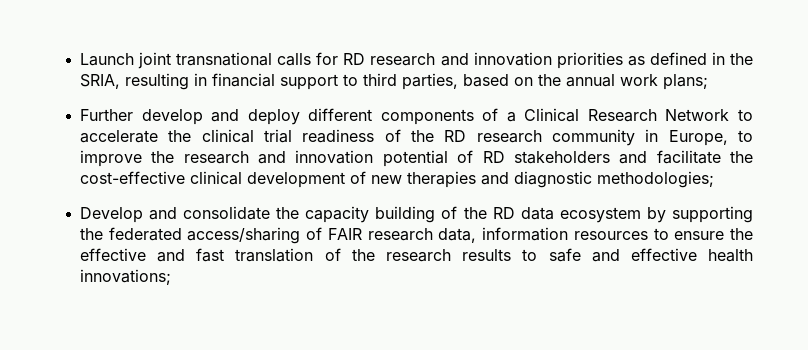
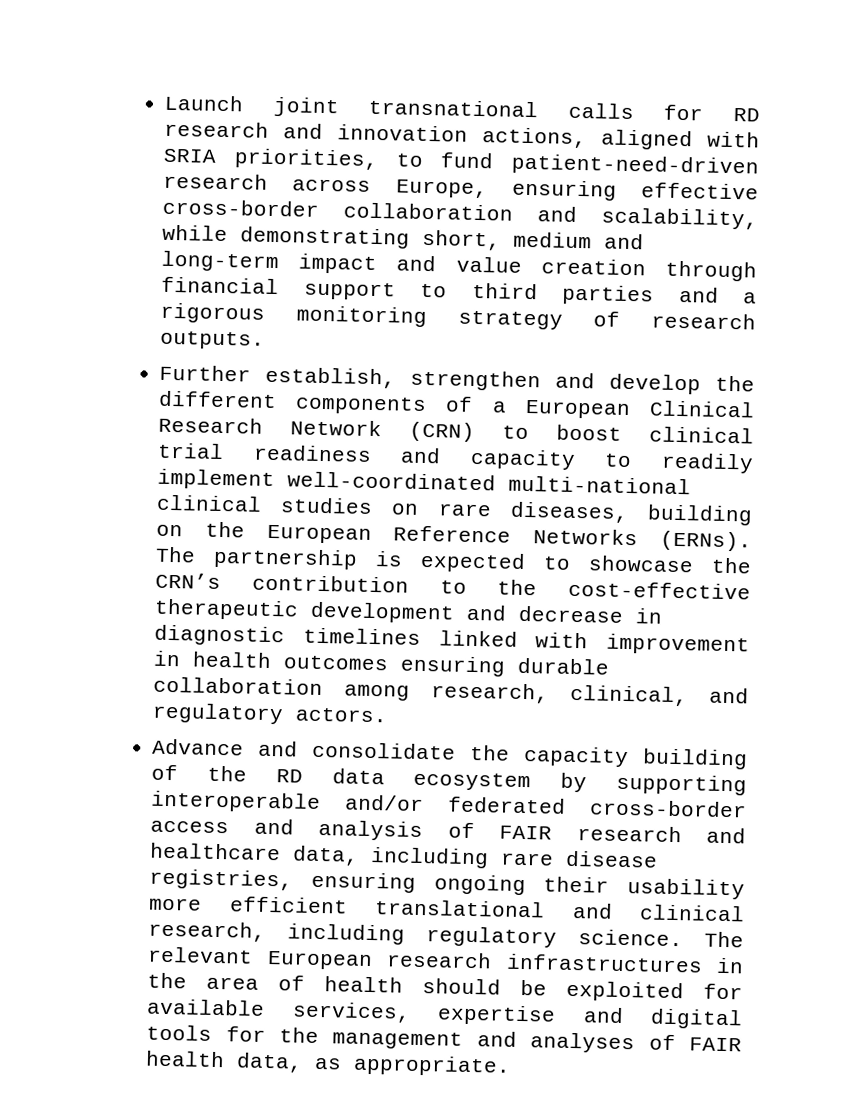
[556,52,754,69] [79,73,708,90] [79,109,300,125] priorities as defined in the SRIA, resulting in financial support to third parties, based on the annual work plans; // Further develop and deploy -> [482,127,760,151] [163,148,759,178] [163,172,759,201] [162,198,758,230] [162,224,645,251] [161,250,757,282] [161,276,757,306] [160,302,756,330] [160,330,266,350] [159,364,755,395] actions, aligned with SRIA priorities, to fund patient-need-driven research across Europe, ensuring effective cross-border collaboration and scalability, while demonstrating short, medium and long-term impact and value creation through financial support to third parties and a rigorous monitoring strategy of research outputs. // Further establish, strengthen and develop the
(516, 117) none -> [524,399,631,420] European
[738,109,753,121] [79,129,753,146] [79,150,753,167] [79,171,714,188] [79,207,143,223] to accelerate the clinical trial readiness of the RD research community in Europe, to improve the research and innovation potential of RD stakeholders and facilitate the cost-effective clinical development of new therapies and diagnostic methodologies; // Develop -> [409,421,754,444] [157,442,754,474] [157,468,692,495] [156,494,753,526] [156,521,753,552] [155,546,752,574] [155,572,751,600] [154,598,664,624] [154,624,750,656] [153,650,611,677] [153,676,749,707] [152,702,389,725] [152,738,245,756] (CRN) to boost clinical trial readiness and capacity to readily implement well-coordinated multi-national clinical studies on rare diseases, building on the European Reference Networks (ERNs). The partnership is expected to showcase the CRN’s contribution to the cost-effective therapeutic development and decrease in diagnostic timelines linked with improvement in health outcomes ensuring durable collaboration among research, clinical, and regulatory actors. // Advance
[79,227,753,244] [79,248,753,262] [79,269,171,285] the federated access/sharing of FAIR research data, information resources to ensure the effective and fast translation of the research results to safe and effective health innovations; -> [150,790,747,818] [150,818,746,844] [150,842,659,869] [149,868,745,900] [149,896,745,922] [148,920,744,948] [147,946,744,974] [147,972,743,1003] [146,998,743,1030] [146,1024,742,1054] [145,1050,512,1077] interoperable and/or federated cross-border access and analysis of FAIR research and healthcare data, including rare disease registries, ensuring ongoing their usability more efficient translational and clinical research, including regulatory science. The relevant European research infrastructures in the area of health should be exploited for available services, expertise and digital tools for the management and analyses of FAIR health data, as appropriate.

